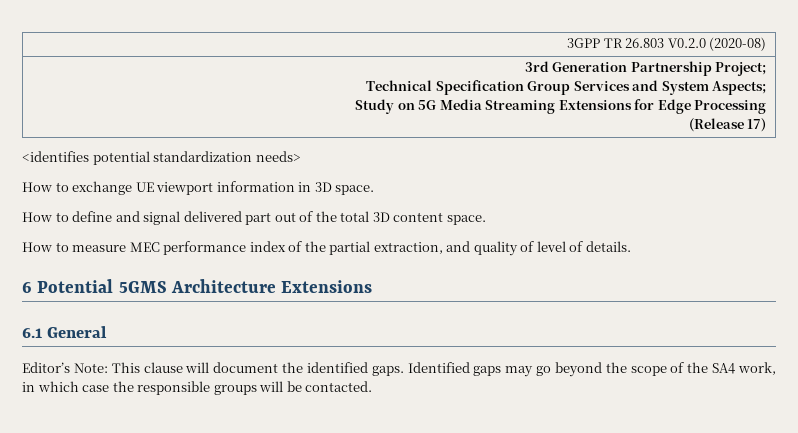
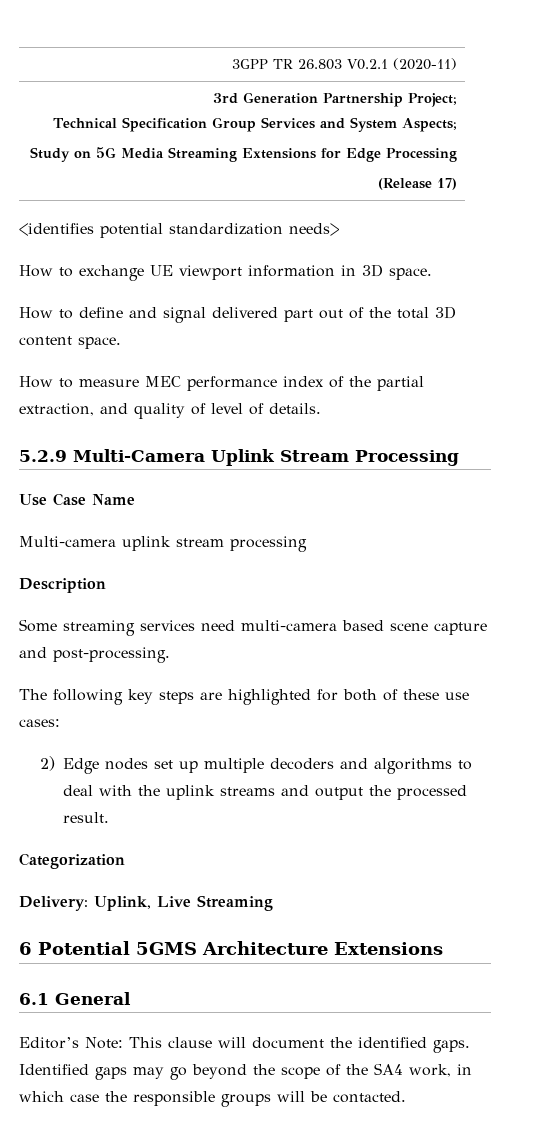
[667,37,767,51] V0.2.0 (2020-08) -> [346,58,457,70] V0.2.1 (2020-11)
(631, 246) none -> [19,449,459,466] [19,493,135,506] [19,536,307,552] [19,578,106,593] [19,619,487,636] [19,647,170,663] [19,689,469,705] [19,719,60,727] [40,756,473,774] [63,785,468,800] [63,812,110,823] [19,853,125,869] [19,895,273,911] // 5.2.9 Multi-Camera Uplink Stream Processing // Use Case Name // Multi-camera uplink stream processing // Description // Some streaming services need multi-camera based scene capture and post-processing. // The following key steps are highlighted for both of these use cases: // 2) Edge nodes set up multiple decoders and algorithms to deal with the uplink streams and output the processed result. // Categorization // Delivery: Uplink, Live Streaming

